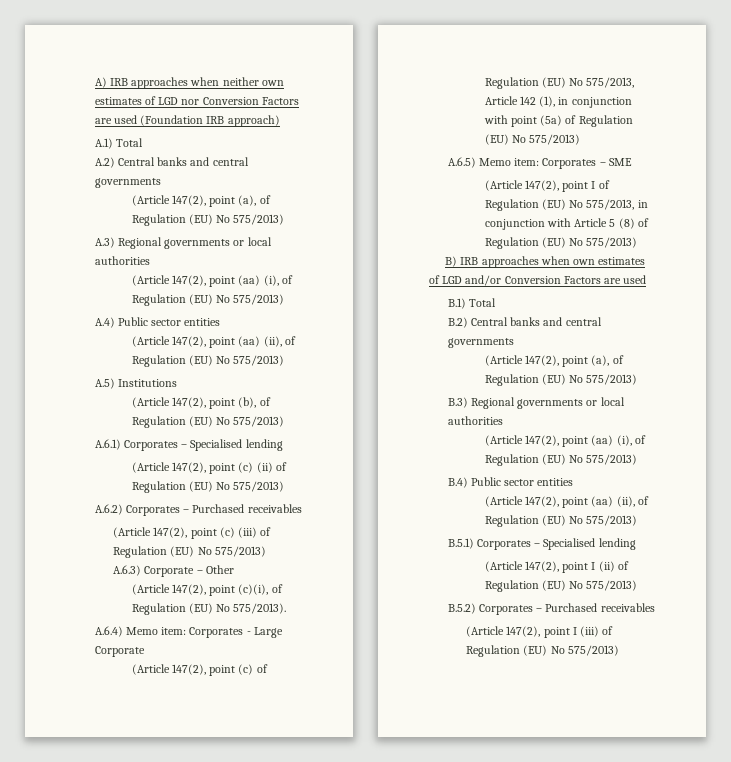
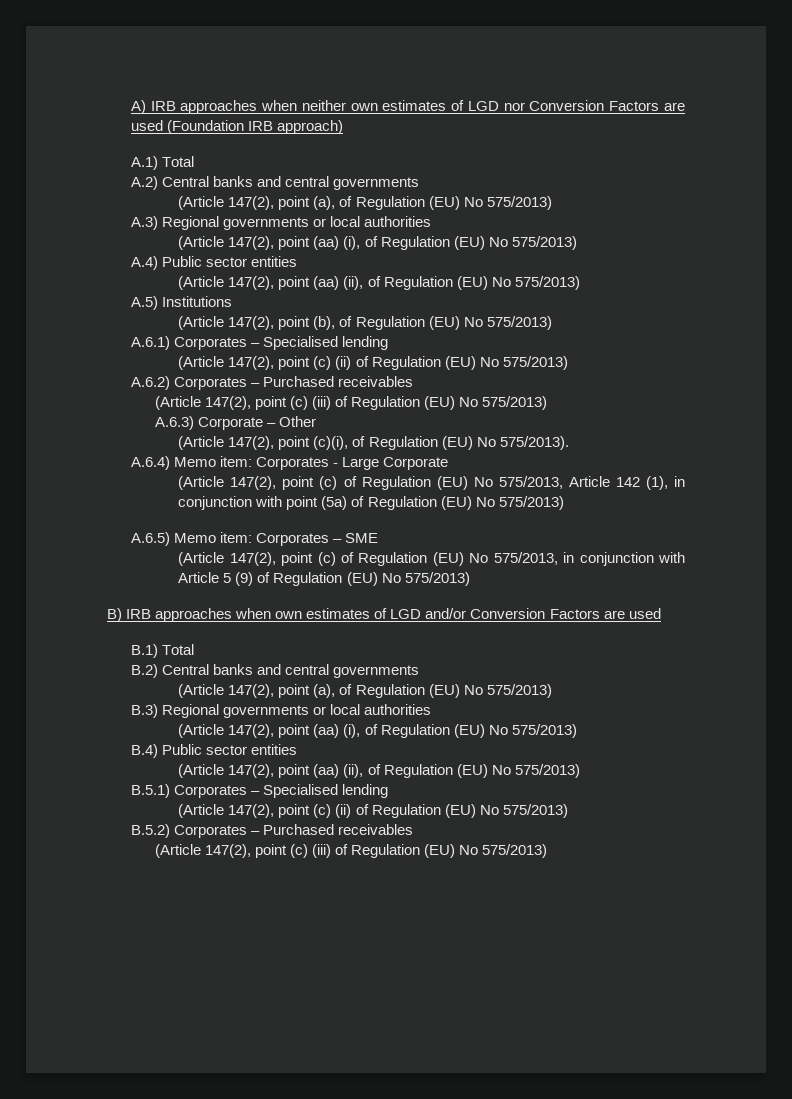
[591,181,596,189] I -> [317,552,336,566] (c)
[618,218,635,229] (8) -> [235,572,254,586] (9)
[591,562,596,570] I -> [313,804,332,818] (c)
[572,627,577,635] I -> [289,844,308,858] (c)

